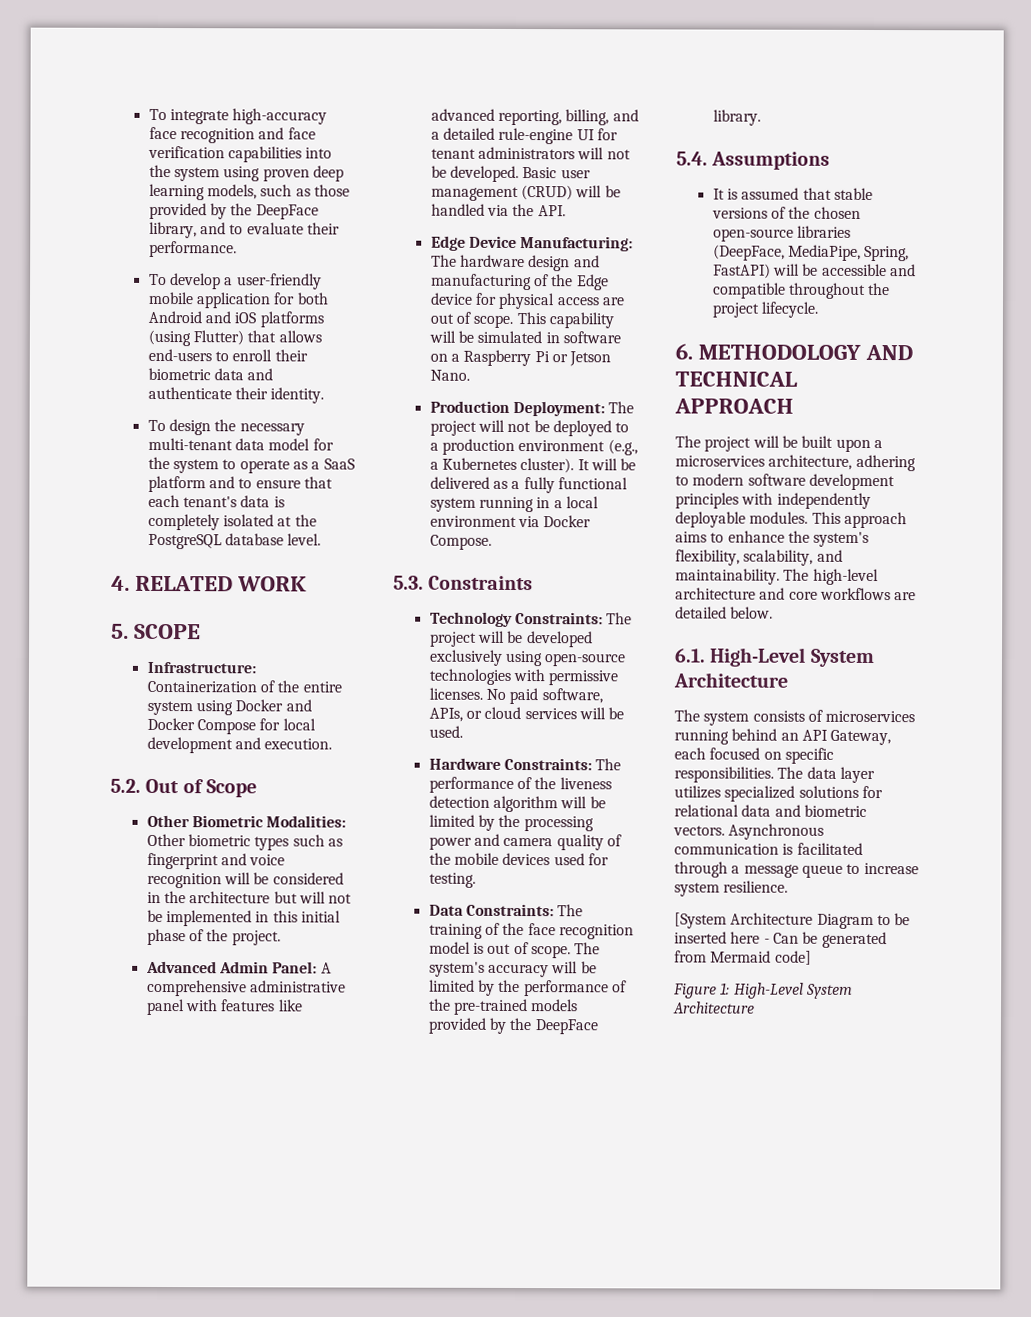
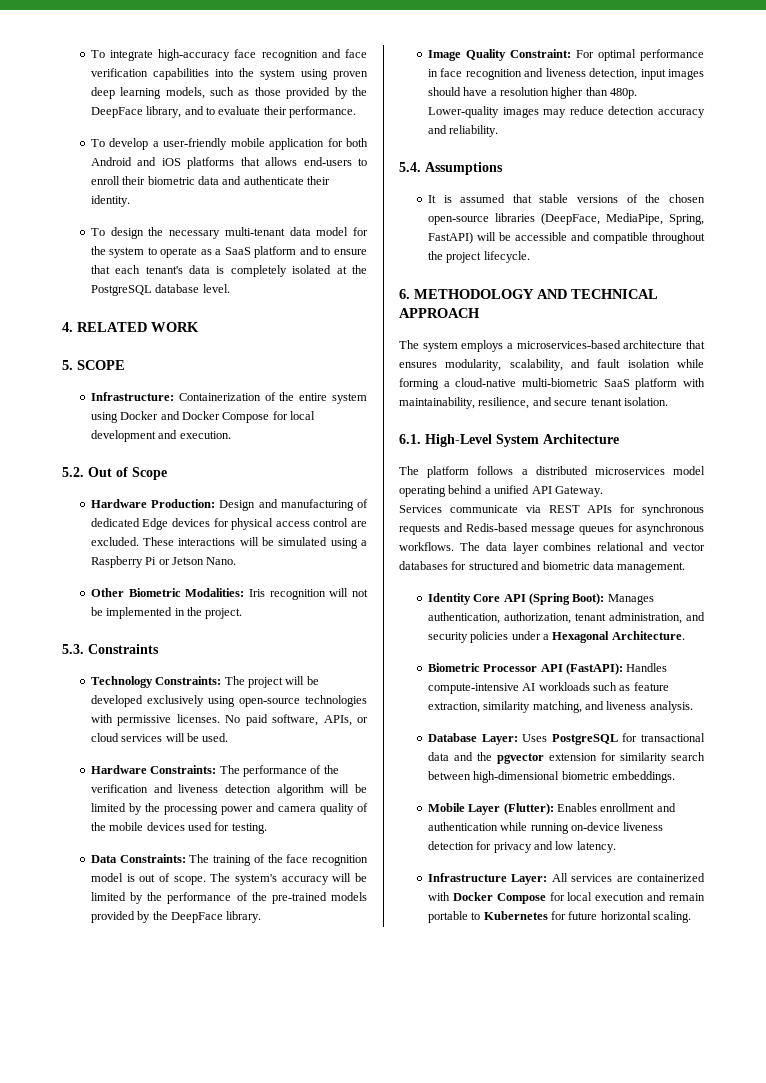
[147,329,245,347] (using Flutter) -> (235, 163) none
[146,814,347,828] [146,833,344,851] [146,852,286,870] [146,872,344,889] [146,891,353,904] [146,909,342,927] [146,928,281,946] [145,960,332,974] [146,979,347,997] [146,998,303,1016] [430,108,639,126] [430,127,619,145] [430,146,631,160] [430,165,591,183] [430,185,621,202] [430,203,566,217] [430,235,634,252] [430,254,600,272] [430,273,609,291] [429,292,626,310] [429,311,615,329] [428,330,622,344] [429,353,448,362] Other Biometric Modalities: Other biometric types such as fingerprint and voice recognition will be considered in the architecture but will not be implemented in this initial phase of the project. // Advanced Admin Panel: A comprehensive administrative panel with features like advanced reporting, billing, and a detailed rule-engine UI for tenant administrators will not be developed. Basic user management (CRUD) will be handled via the API. // Edge Device Manufacturing: The hardware design and manufacturing of the Edge device for physical access are out of scope. This capability will be simulated in software on -> [90,499,368,511] [90,518,367,530] [90,537,358,549] Hardware Production: Design and manufacturing of dedicated Edge devices for physical access control are excluded. These interactions will be simulated using
[429,400,635,417] [429,419,630,437] [429,438,638,456] [429,457,637,474] [429,476,629,494] [429,496,600,513] [429,515,592,528] [429,534,492,550] Production Deployment: The project will not be deployed to a production environment (e.g., a Kubernetes cluster). It will be delivered as a fully functional system running in a local environment via Docker Compose. -> [90,588,368,600] [90,607,243,619] Other Biometric Modalities: Iris recognition will not be implemented in the project.
(557, 783) none -> [90,784,173,793] verification and
(761, 117) none -> [427,49,704,61] [427,68,704,80] [427,87,638,99] [427,106,705,118] [427,125,499,137] // Image Quality Constraint: For optimal performance in face recognition and liveness detection, input images should have a resolution higher than 480p. Lower-quality images may reduce detection accuracy and reliability.
[704,435,883,452] [675,454,916,472] [675,473,895,491] [675,492,871,509] [675,511,907,529] [675,530,870,547] [675,549,843,566] [675,568,879,586] [675,587,917,601] [675,606,774,619] project will be built upon a microservices architecture, adhering to modern software development principles with independently deployable modules. This approach aims to enhance the system's flexibility, scalability, and maintainability. The high-level architecture and core workflows are detailed below. -> [422,340,705,352] [399,359,704,371] [399,378,705,390] [399,397,668,409] system employs a microservices-based architecture that ensures modularity, scalability, and fault isolation while forming a cloud-native multi-biometric SaaS platform with maintainability, resilience, and secure tenant isolation.
[703,709,916,726] [674,728,892,746] [674,747,834,764] [674,766,875,784] [674,785,883,802] [674,804,867,817] [673,823,825,840] [674,842,863,855] [674,861,919,878] [674,880,789,897] [674,912,911,930] [674,931,887,949] [674,950,812,965] [673,982,853,999] [673,1001,755,1014] system consists of microservices running behind an API Gateway, each focused on specific responsibilities. The data layer utilizes specialized solutions for relational data and biometric vectors. Asynchronous communication is facilitated through a message queue to increase system resilience. // [System Architecture Diagram to be inserted here - Can be generated from Mermaid code] // Figure 1: High-Level System Architecture -> [427,466,705,478] [399,485,603,497] [399,504,704,516] [399,523,704,535] [399,542,705,554] [399,561,686,573] [427,593,654,605] [427,612,705,624] [427,631,685,643] [427,663,668,675] [427,682,669,694] [427,701,693,713] [427,733,705,745] [427,752,705,764] [427,771,676,783] [427,803,676,815] [427,822,664,834] [427,841,616,853] [427,873,705,885] [427,892,705,904] [427,911,692,923] platform follows a distributed microservices model operating behind a unified API Gateway. // Services communicate via REST APIs for synchronous requests and Redis-based message queues for asynchronous workflows. The data layer combines relational and vector databases for structured and biometric data management. // Identity Core API (Spring Boot): Manages authentication, authorization, tenant administration, and security policies under a Hexagonal Architecture. // Biometric Processor API (FastAPI): Handles compute-intensive AI workloads such as feature extraction, similarity matching, and liveness analysis. // Database Layer: Uses PostgreSQL for transactional data and the pgvector extension for similarity search between high-dimensional biometric embeddings. // Mobile Layer (Flutter): Enables enrollment and authentication while running on-device liveness detection for privacy and low latency. // Infrastructure Layer: All services are containerized with Docker Compose for local execution and remain portable to Kubernetes for future horizontal scaling.

